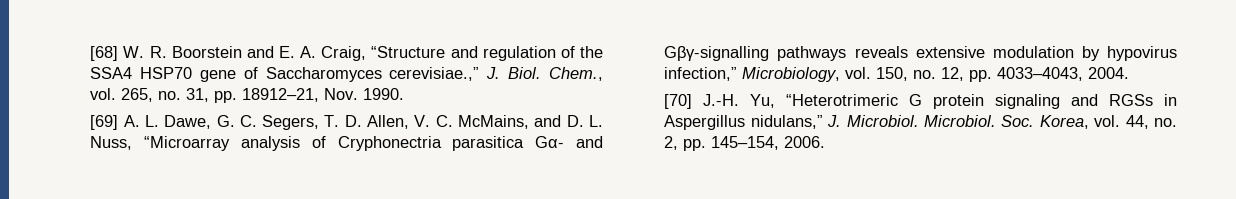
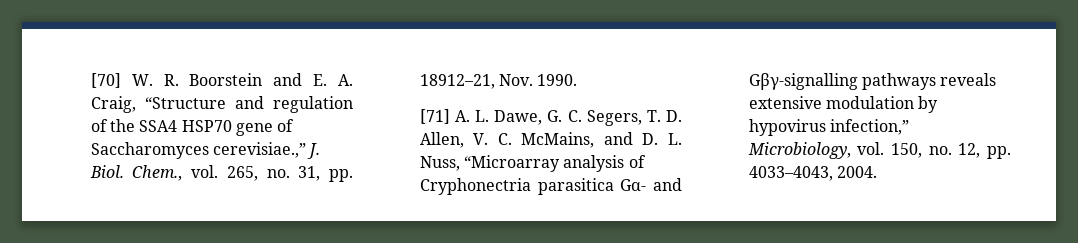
[90,46,119,61] [68] -> [90,73,121,88] [70]
[90,115,119,130] [69] -> [419,109,450,124] [71]
[664,94,1177,109] [664,115,1177,130] [664,136,826,151] // [70] J.-H. Yu, “Heterotrimeric G protein signaling and RGSs in Aspergillus nidulans,” J. Microbiol. Microbiol. Soc. Korea, vol. 44, no. 2, pp. 145–154, 2006. -> (878, 172) none

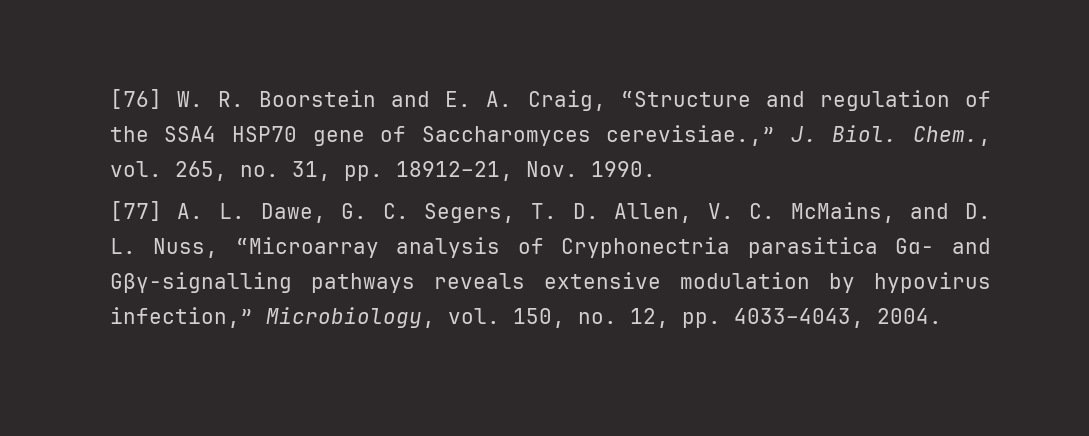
[90,73,121,88] [70] -> [109,89,162,109] [76]
[419,109,450,124] [71] -> [109,201,162,221] [77]

